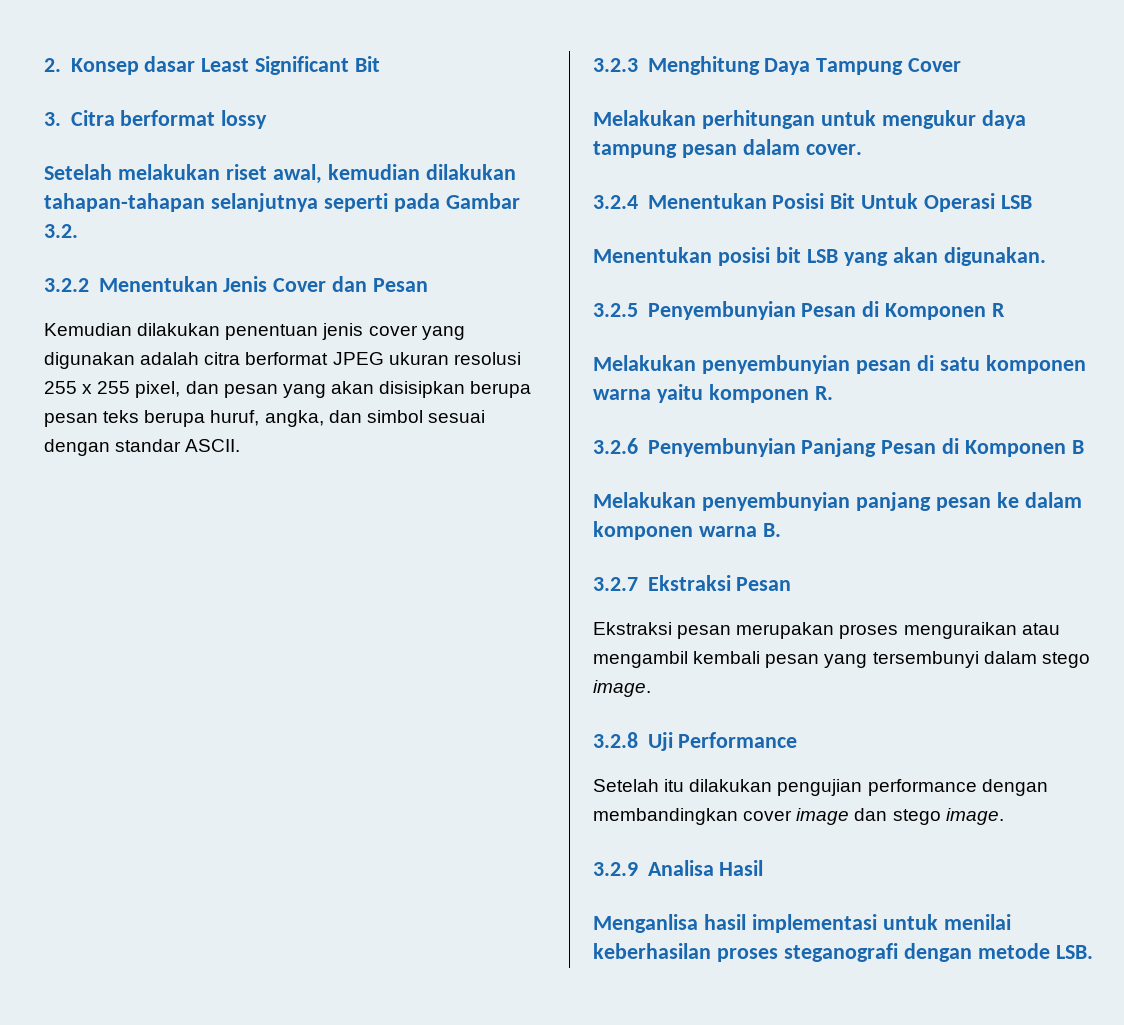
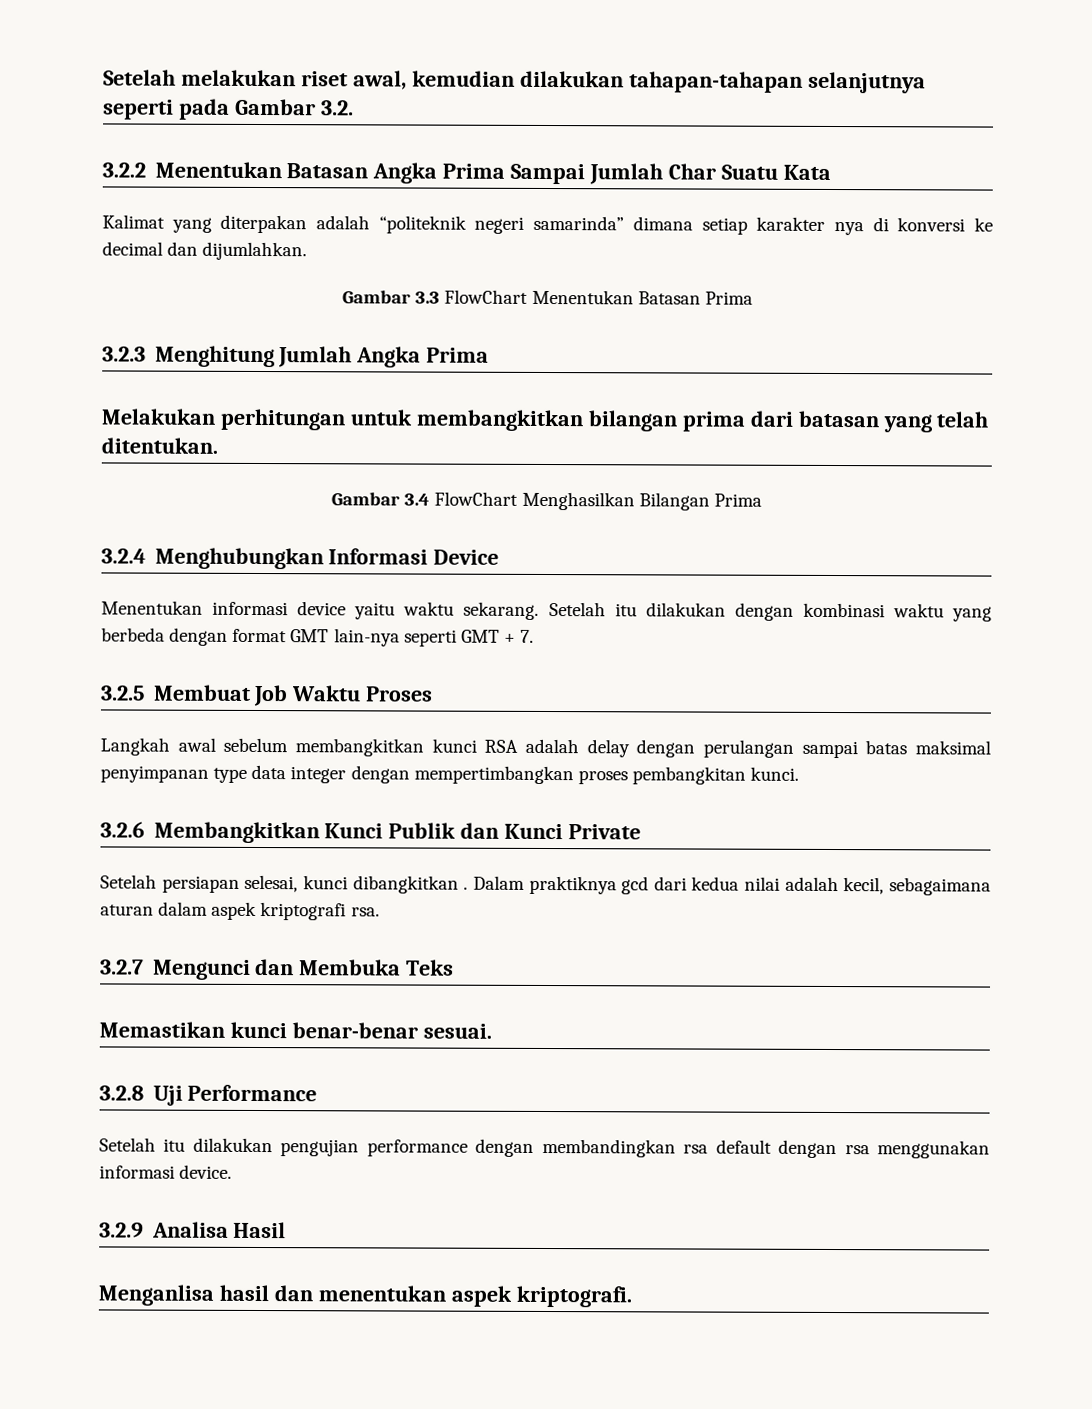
[44,56,381,75] [44,110,268,129] 2. Konsep dasar Least Significant Bit // 3. Citra berformat lossy // -> (103, 77) none
[223,276,429,292] [44,323,465,340] [44,352,521,369] [44,381,532,398] [44,410,485,427] [44,439,241,456] Jenis Cover dan Pesan // Kemudian dilakukan penentuan jenis cover yang digunakan adalah citra berformat JPEG ukuran resolusi 255 x 255 pixel, dan pesan yang akan disisipkan berupa pesan teks berupa huruf, angka, dan simbol sesuai dengan standar ASCII. -> [286,162,832,185] [102,214,994,236] [102,241,308,261] [342,289,753,305] Batasan Angka Prima Sampai Jumlah Char Suatu Kata // Kalimat yang diterpakan adalah “politeknik negeri samarinda” dimana setiap karakter nya di konversi ke decimal dan dijumlahkan. // Gambar 3.3 FlowChart Menentukan Batasan Prima
[764,58,962,75] Daya Tampung Cover -> [278,346,490,368] Jumlah Angka Prima
[881,110,1026,129] [593,139,862,158] [593,193,1033,212] [593,247,1046,266] [593,301,1006,320] [593,355,1086,374] [593,384,833,403] [593,438,1085,457] [593,492,1082,511] [593,521,781,540] [593,575,792,591] [593,622,1060,639] [593,651,1090,668] [593,680,651,697] mengukur daya tampung pesan dalam cover. // 3.2.4 Menentukan Posisi Bit Untuk Operasi LSB // Menentukan posisi bit LSB yang akan digunakan. // 3.2.5 Penyembunyian Pesan di Komponen R // Melakukan penyembunyian pesan di satu komponen warna yaitu komponen R. // 3.2.6 Penyembunyian Panjang Pesan di Komponen B // Melakukan penyembunyian panjang pesan ke dalam komponen warna B. // 3.2.7 Ekstraksi Pesan // Ekstraksi pesan merupakan proses menguraikan atau mengambil kembali pesan yang tersembunyi dalam stego image. -> [415,409,990,433] [101,437,218,454] [331,491,762,511] [101,547,500,570] [101,600,993,622] [101,627,535,647] [101,684,434,707] [100,737,991,759] [100,764,800,785] [100,821,642,844] [100,874,991,896] [100,901,380,921] [100,958,455,980] [99,1021,492,1039] membangkitkan bilangan prima dari batasan yang telah ditentukan. // Gambar 3.4 FlowChart Menghasilkan Bilangan Prima // 3.2.4 Menghubungkan Informasi Device // Menentukan informasi device yaitu waktu sekarang. Setelah itu dilakukan dengan kombinasi waktu yang berbeda dengan format GMT lain-nya seperti GMT + 7. // 3.2.5 Membuat Job Waktu Proses // Langkah awal sebelum membangkitkan kunci RSA adalah delay dengan perulangan sampai batas maksimal penyimpanan type data integer dengan mempertimbangkan proses pembangkitan kunci. // 3.2.6 Membangkitkan Kunci Publik dan Kunci Private // Setelah persiapan selesai, kunci dibangkitkan . Dalam praktiknya gcd dari kedua nilai adalah kecil, sebagaimana aturan dalam aspek kriptografi rsa. // 3.2.7 Mengunci dan Membuka Teks // Memastikan kunci benar-benar sesuai.
[743,808,1004,825] cover image dan stego image. -> [683,1139,991,1159] [99,1164,233,1179] rsa default dengan rsa menggunakan informasi device.
[751,914,1011,933] [593,943,1093,962] implementasi untuk menilai keberhasilan proses steganografi dengan metode LSB. -> [273,1285,632,1308] dan menentukan aspek kriptografi.

